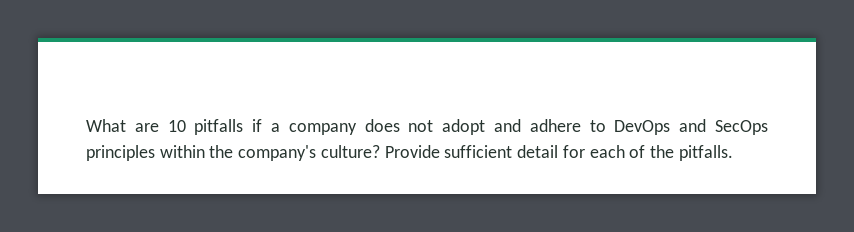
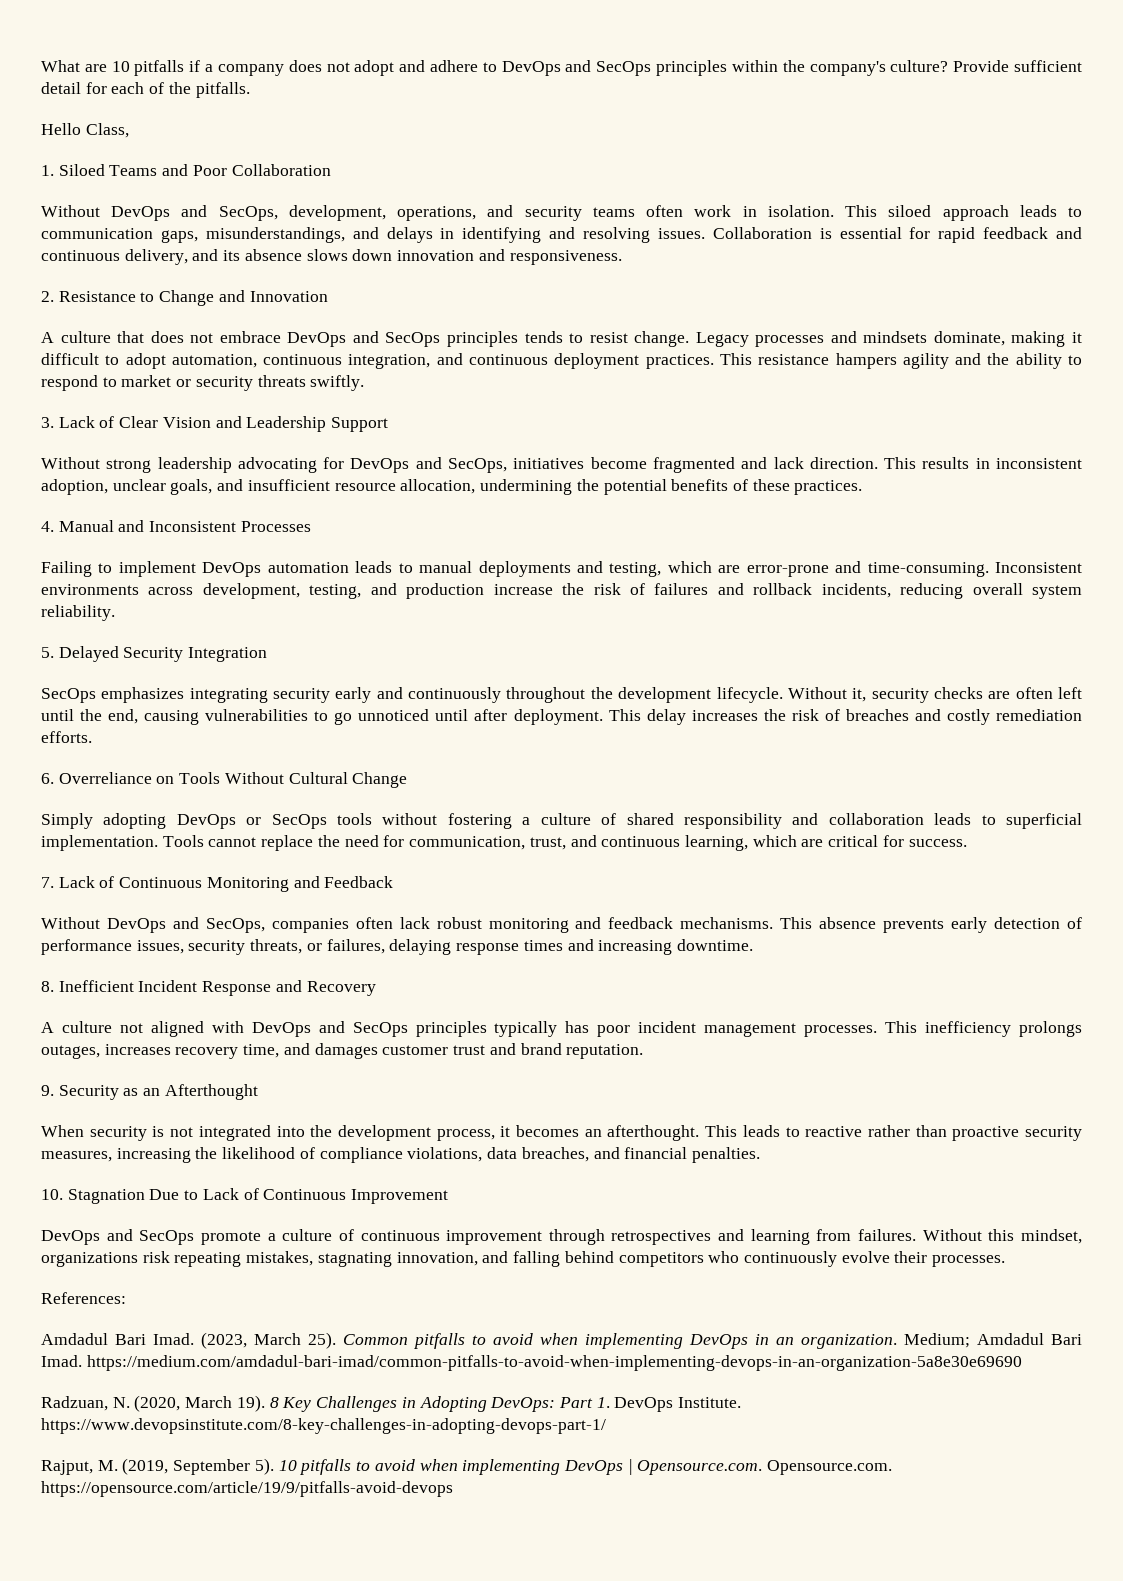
(733, 153) none -> [41,123,129,138] [41,164,331,176] [41,205,1083,221] [41,227,1082,243] [41,249,622,265] [41,290,328,306] [41,331,1082,347] [41,353,1082,369] [41,375,365,391] [41,416,389,432] [41,457,1082,473] [41,479,863,495] [41,520,311,532] [41,561,1082,577] [41,583,1082,599] [41,605,115,621] [41,646,268,662] [41,687,1083,703] [41,709,1082,725] [41,731,92,743] [41,772,408,788] [41,813,1082,829] [41,835,967,851] [41,876,394,892] [41,917,1083,933] [41,939,753,955] [41,980,376,996] [41,1021,1083,1037] [41,1043,644,1059] [41,1084,258,1100] [41,1125,1083,1141] [41,1147,760,1163] [41,1188,449,1204] [41,1229,1082,1245] [41,1251,1006,1267] [41,1292,126,1304] [41,1332,1082,1349] [41,1355,1022,1371] [41,1395,742,1412] [41,1418,606,1434] [41,1458,893,1475] [41,1481,453,1497] // Hello Class, // 1. Siloed Teams and Poor Collaboration // Without DevOps and SecOps, development, operations, and security teams often work in isolation. This siloed approach leads to communication gaps, misunderstandings, and delays in identifying and resolving issues. Collaboration is essential for rapid feedback and continuous delivery, and its absence slows down innovation and responsiveness. // 2. Resistance to Change and Innovation // A culture that does not embrace DevOps and SecOps principles tends to resist change. Legacy processes and mindsets dominate, making it difficult to adopt automation, continuous integration, and continuous deployment practices. This resistance hampers agility and the ability to respond to market or security threats swiftly. // 3. Lack of Clear Vision and Leadership Support // Without strong leadership advocating for DevOps and SecOps, initiatives become fragmented and lack direction. This results in inconsistent adoption, unclear goals, and insufficient resource allocation, undermining the potential benefits of these practices. // 4. Manual and Inconsistent Processes // Failing to implement DevOps automation leads to manual deployments and testing, which are error-prone and time-consuming. Inconsistent environments across development, testing, and production increase the risk of failures and rollback incidents, reducing overall system reliability. // 5. Delayed Security Integration // SecOps emphasizes integrating security early and continuously throughout the development lifecycle. Without it, security checks are often left until the end, causing vulnerabilities to go unnoticed until after deployment. This delay increases the risk of breaches and costly remediation efforts. // 6. Overreliance on Tools Without Cultural Change // Simply adopting DevOps or SecOps tools without fostering a culture of shared responsibility and collaboration leads to superficial implementation. Tools cannot replace the need for communication, trust, and continuous learning, which are critical for success. // 7. Lack of Continuous Monitoring and Feedback // Without DevOps and SecOps, companies often lack robust monitoring and feedback mechanisms. This absence prevents early detection of performance issues, security threats, or failures, delaying response times and increasing downtime. // 8. Inefficient Incident Response and Recovery // A culture not aligned with DevOps and SecOps principles typically has poor incident management processes. This inefficiency prolongs outages, increases recovery time, and damages customer trust and brand reputation. // 9. Security as an Afterthought // When security is not integrated into the development process, it becomes an afterthought. This leads to reactive rather than proactive security measures, increasing the likelihood of compliance violations, data breaches, and financial penalties. // 10. Stagnation Due to Lack of Continuous Improvement // DevOps and SecOps promote a culture of continuous improvement through retrospectives and learning from failures. Without this mindset, organizations risk repeating mistakes, stagnating innovation, and falling behind competitors who continuously evolve their processes. // References: // Amdadul Bari Imad. (2023, March 25). Common pitfalls to avoid when implementing DevOps in an organization. Medium; Amdadul Bari Imad. https://medium.com/amdadul-bari-imad/common-pitfalls-to-avoid-when-implementing-devops-in-an-organization-5a8e30e69690 // Radzuan, N. (2020, March 19). 8 Key Challenges in Adopting DevOps: Part 1. DevOps Institute. https://www.devopsinstitute.com/8-key-challenges-in-adopting-devops-part-1/ // Rajput, M. (2019, September 5). 10 pitfalls to avoid when implementing DevOps | Opensource.com. Opensource.com. https://opensource.com/article/19/9/pitfalls-avoid-devops

